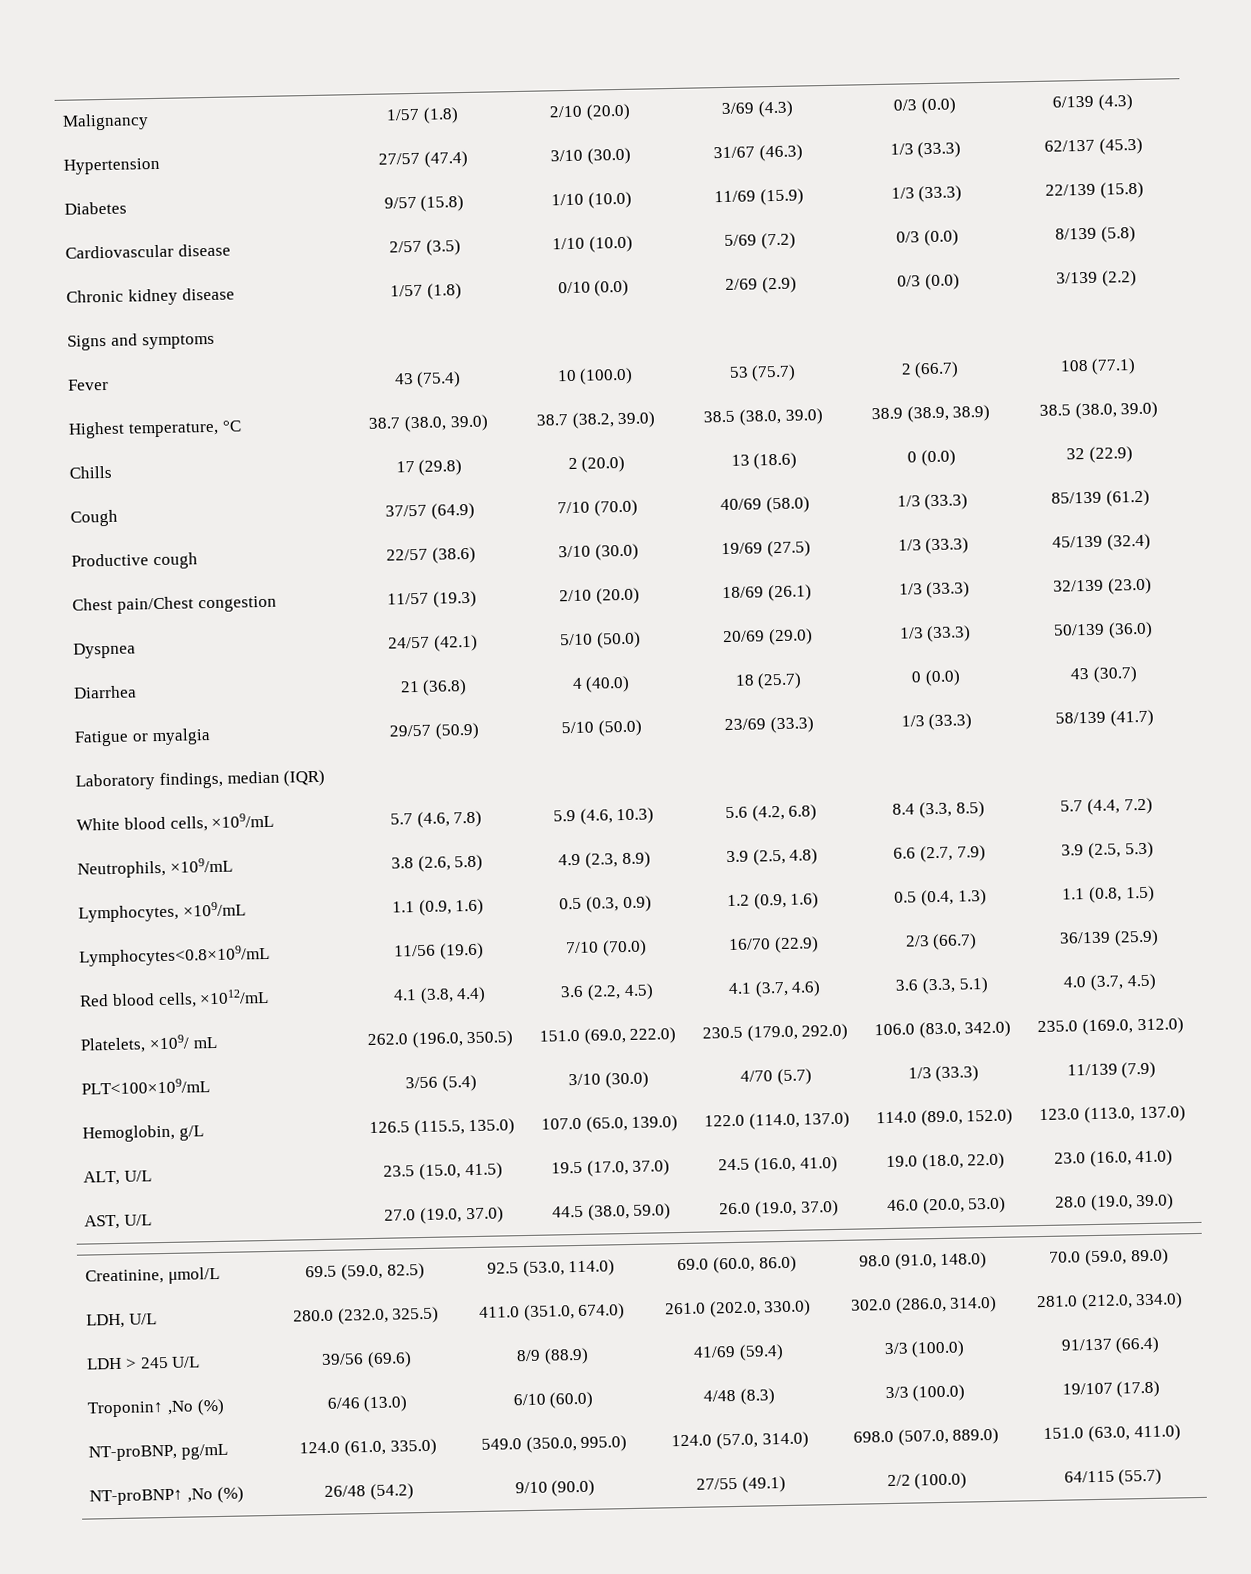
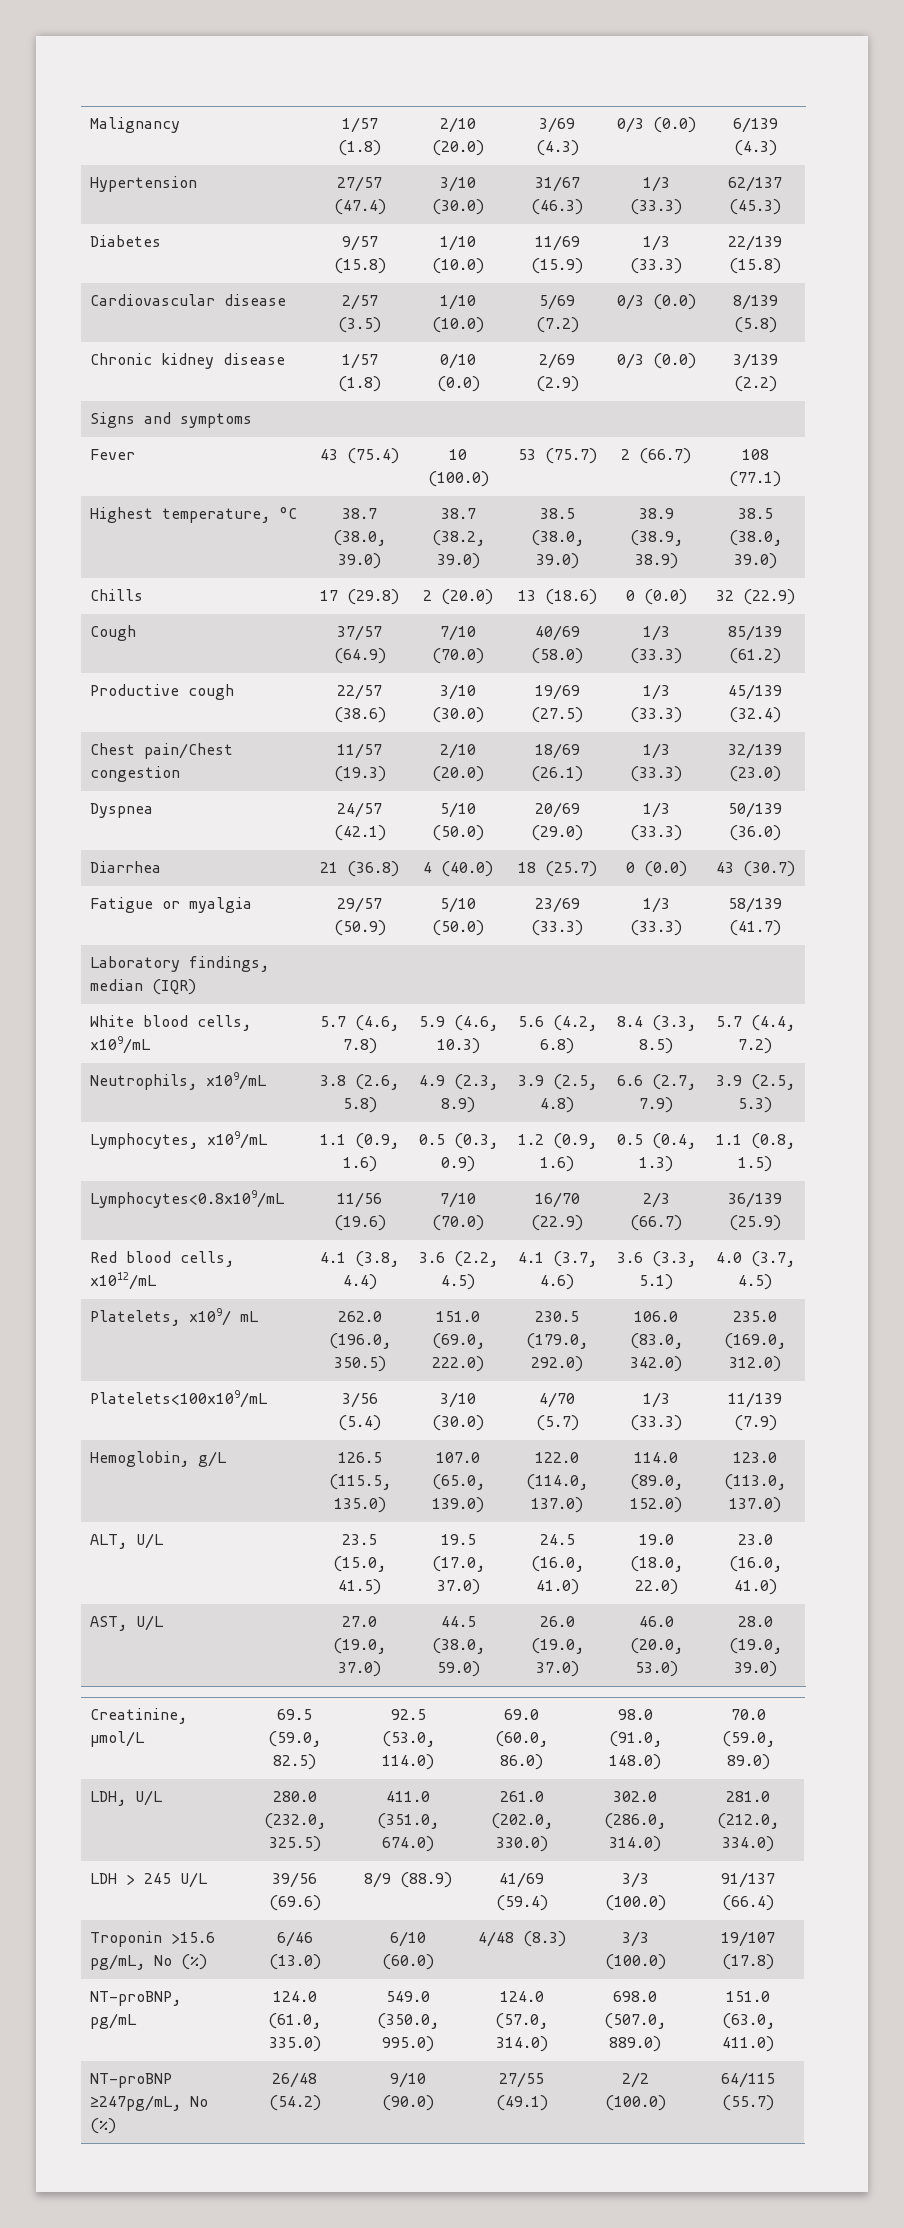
[81,1078,211,1095] PLT<100×109/mL -> [90,1390,269,1408] Platelets<100×109/mL
[87,1400,194,1418] Troponin↑ ,No -> [90,1931,216,1947] [90,1954,173,1970] Troponin >15.6 pg/mL, No
[89,1488,213,1506] NT-proBNP↑ ,No -> [90,2073,173,2088] [90,2095,209,2111] NT-proBNP ≥247pg/mL, No

